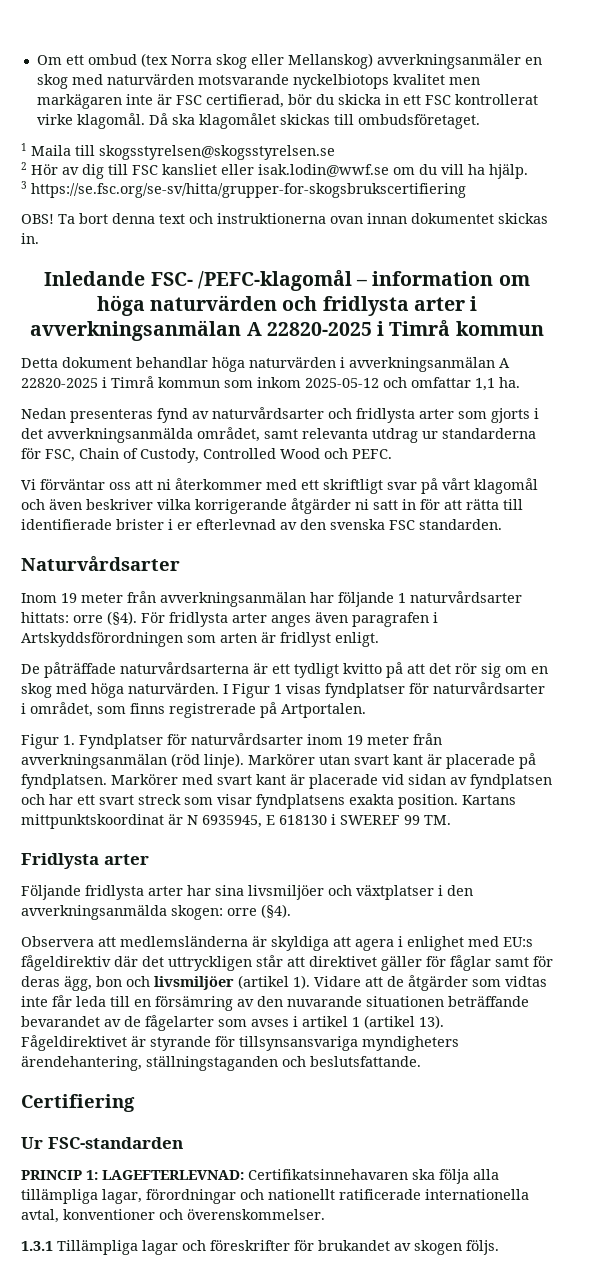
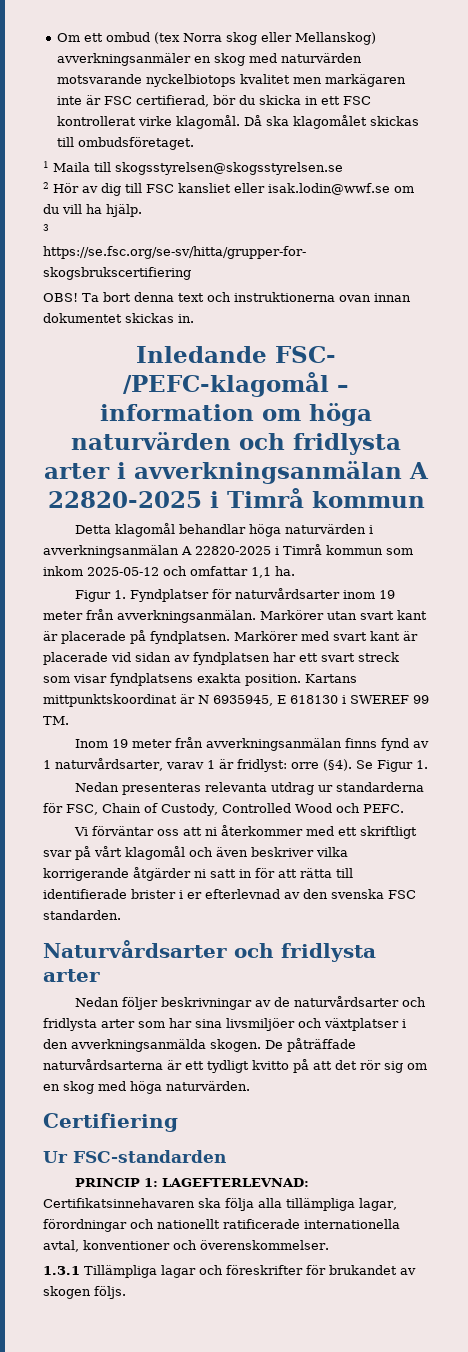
[62,357,132,368] dokument -> [114,523,175,537] klagomål
[21,407,539,423] [21,427,298,443] Nedan presenteras fynd av naturvårdsarter och fridlysta arter som gjorts i det avverkningsanmälda området, samt -> [74,588,395,602] [43,609,427,623] [43,630,418,644] [43,652,399,665] [43,673,357,686] [43,694,429,707] [43,716,69,725] [74,737,429,751] [43,758,428,772] [74,782,201,795] Figur 1. Fyndplatser för naturvårdsarter inom 19 meter från avverkningsanmälan. Markörer utan svart kant är placerade på fyndplatsen. Markörer med svart kant är placerade vid sidan av fyndplatsen har ett svart streck som visar fyndplatsens exakta position. Kartans mittpunktskoordinat är N 6935945, E 618130 i SWEREF 99 TM. // Inom 19 meter från avverkningsanmälan finns fynd av 1 naturvårdsarter, varav 1 är fridlyst: orre (§4). Se Figur 1. // Nedan presenteras
[21,591,522,607] [21,611,438,627] [21,632,379,647] // Inom 19 meter från avverkningsanmälan har följande 1 naturvårdsarter hittats: orre (§4). För fridlysta arter anges även paragrafen i Artskyddsförordningen som arten är fridlyst enligt. // -> [234,943,376,962] [43,969,100,982] [74,996,426,1010] [43,1018,406,1031] [43,1039,261,1052] och fridlysta arter // Nedan följer beskrivningar av de naturvårdsarter och fridlysta arter som har sina livsmiljöer och växtplatser i den avverkningsanmälda skogen.
[223,682,545,698] [21,702,366,718] [21,733,442,749] [21,753,536,769] [21,774,552,789] [21,794,516,809] [21,814,451,829] [21,853,149,869] [21,885,473,900] [21,904,291,920] [21,936,533,951] [21,955,553,971] [21,975,547,991] [21,995,529,1011] [21,1015,444,1031] [21,1035,459,1051] [21,1056,421,1071] I Figur 1 visas fyndplatser för naturvårdsarter i området, som finns registrerade på Artportalen. // Figur 1. Fyndplatser för naturvårdsarter inom 19 meter från avverkningsanmälan (röd linje). Markörer utan svart kant är placerade på fyndplatsen. Markörer med svart kant är placerade vid sidan av fyndplatsen och har ett svart streck som visar fyndplatsens exakta position. Kartans mittpunktskoordinat är N 6935945, E 618130 i SWEREF 99 TM. // Fridlysta arter // Följande fridlysta arter har sina livsmiljöer och växtplatser i den avverkningsanmälda skogen: orre (§4). // Observera att medlemsländerna är skyldiga att agera i enlighet med EU:s fågeldirektiv där det uttryckligen står att direktivet gäller för fåglar samt för deras ägg, bon och livsmiljöer (artikel 1). Vidare att de åtgärder som vidtas inte får leda till en försämring av den nuvarande situationen beträffande bevarandet av de fågelarter som avses i artikel 1 (artikel 13). Fågeldirektivet är styrande för tillsynsansvariga myndigheters ärendehantering, ställningstaganden och beslutsfattande. -> (250, 1086) none

